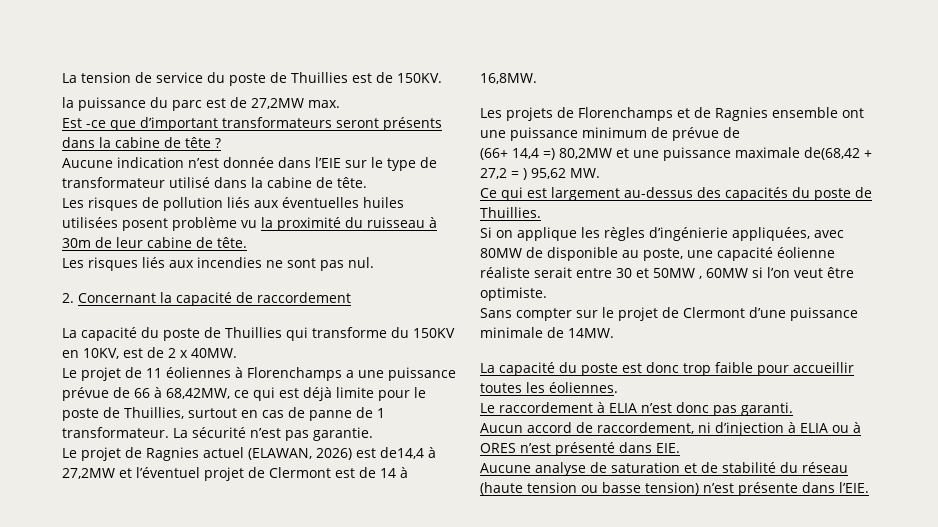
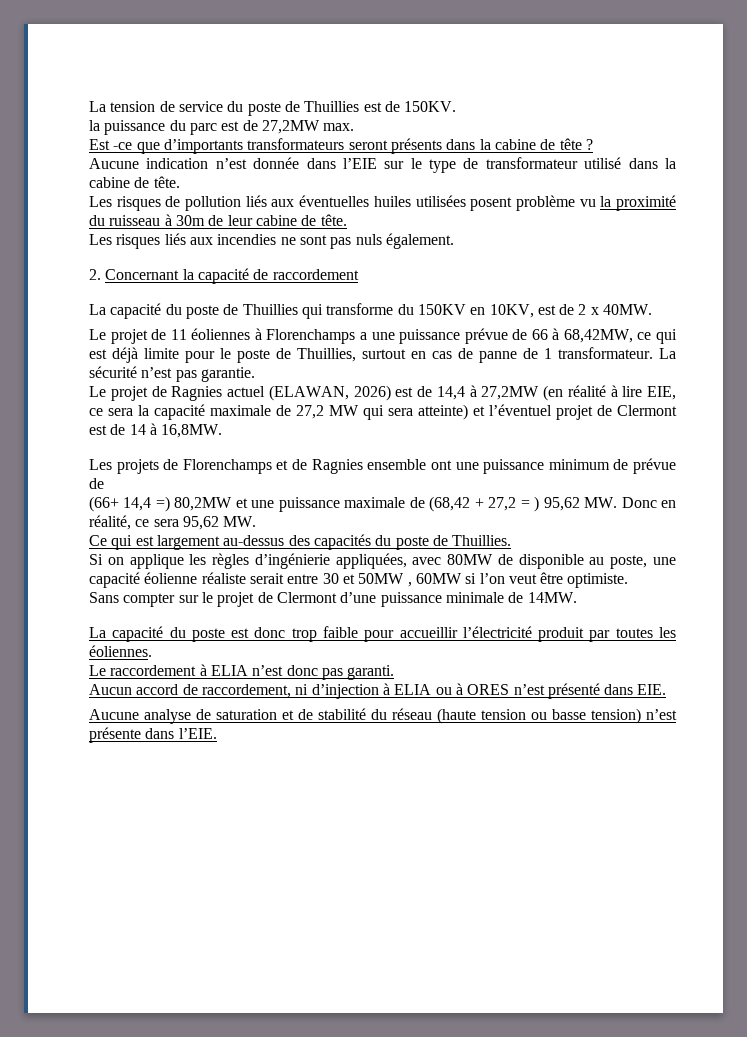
[140,117,218,131] d’important -> [163,139,243,154] d’importants
[348,257,374,268] nul. -> [355,233,454,249] nuls également.
[380,447,436,459] [62,468,115,479] de14,4 à 27,2MW -> [417,385,676,401] [89,404,468,420] de 14,4 à 27,2MW (en réalité à lire EIE, ce sera la capacité maximale de 27,2 MW qui sera atteinte)
[804,147,860,160] de(68,42 -> [409,496,471,512] de (68,42
(600, 173) none -> [621,497,677,508] [89,515,257,530] Donc en réalité, ce sera 95,62 MW.
(854, 367) none -> [462,626,611,642] l’électricité produit par

